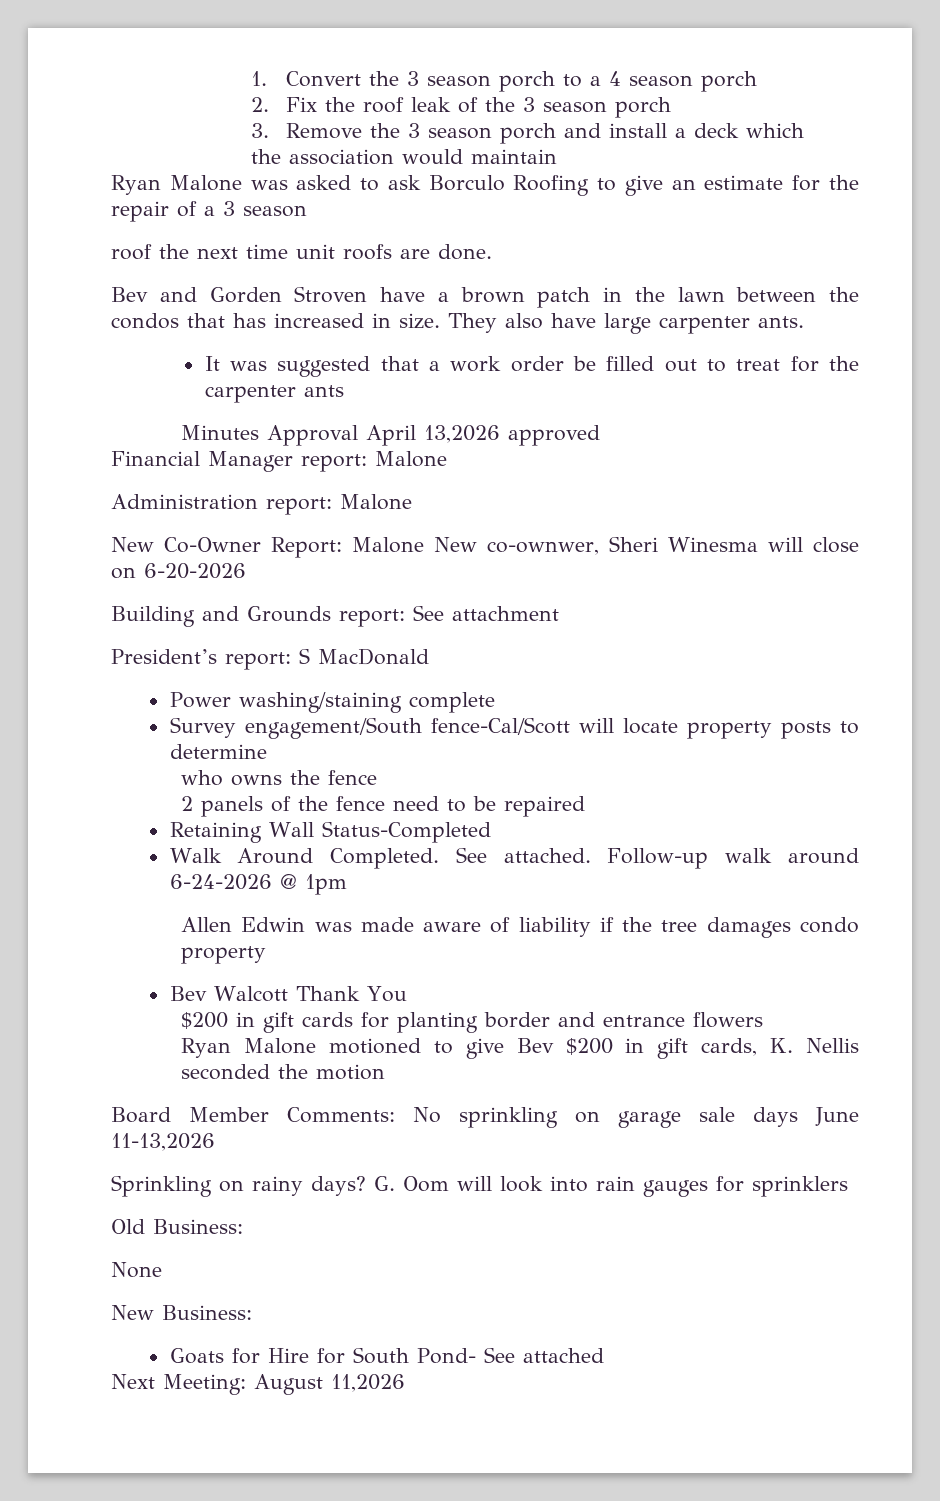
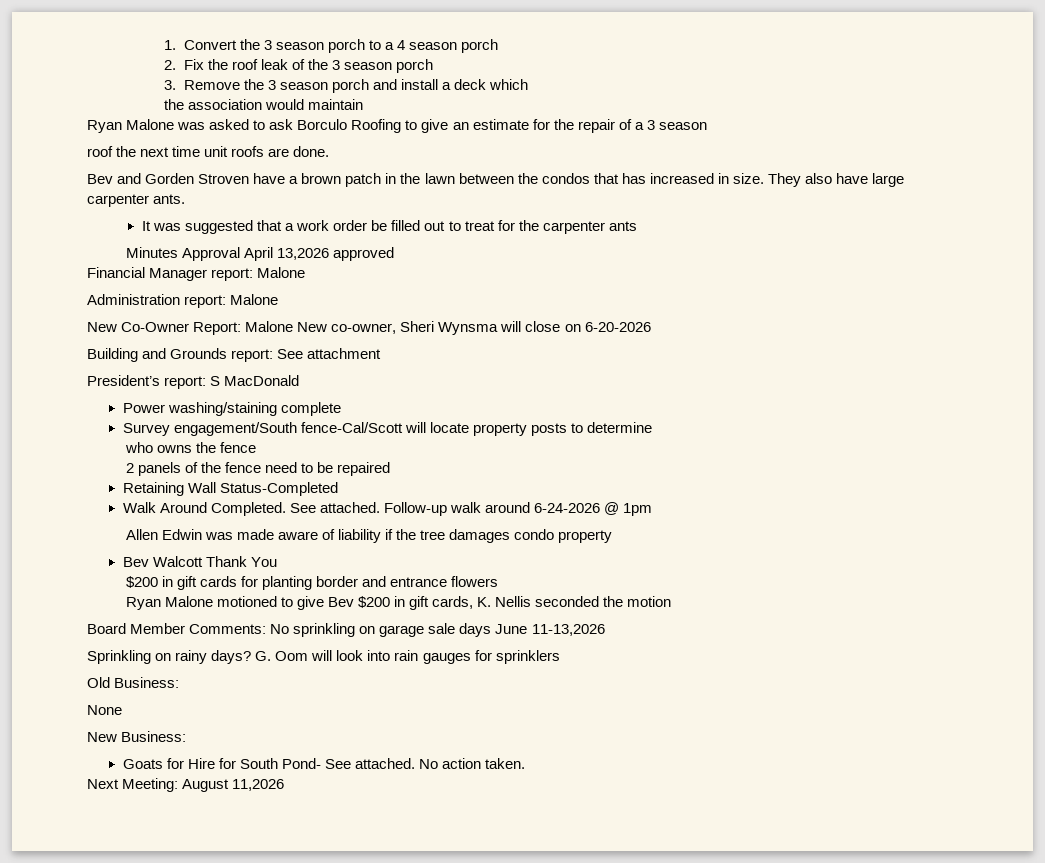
[487,536,758,555] co-ownwer, Sheri Winesma -> [331,321,499,335] co-owner, Sheri Wynsma
[522,1348,604,1363] attached -> [355,758,526,769] attached. No action taken.

